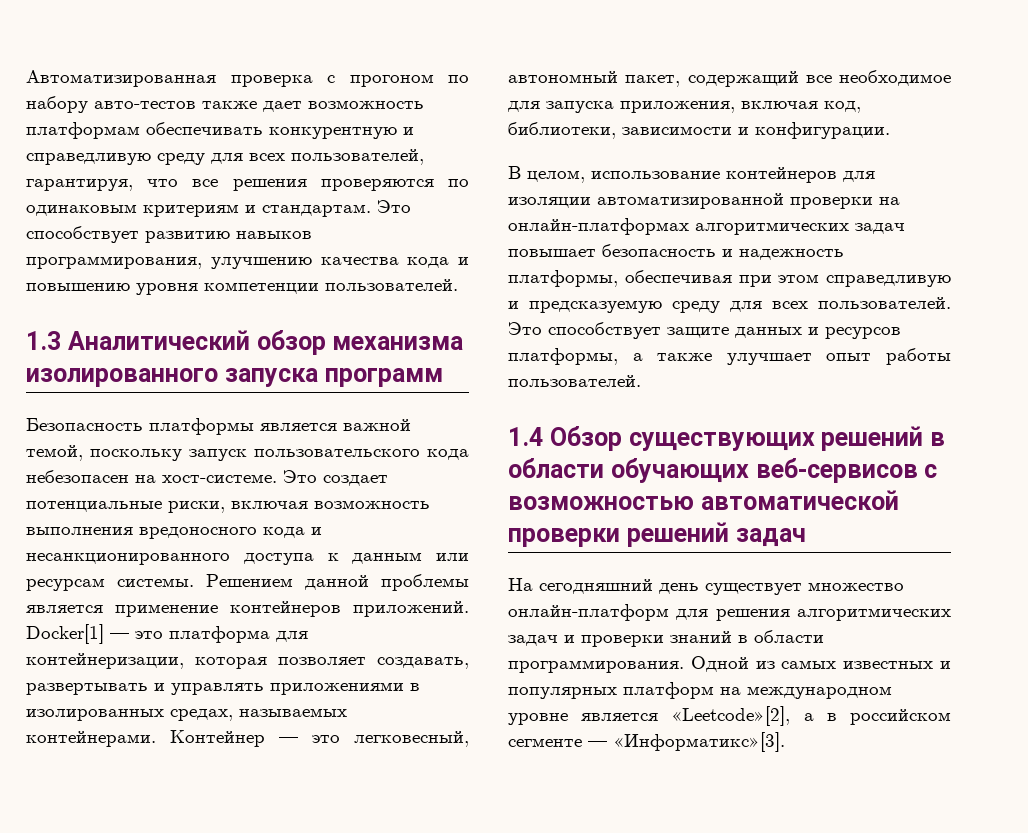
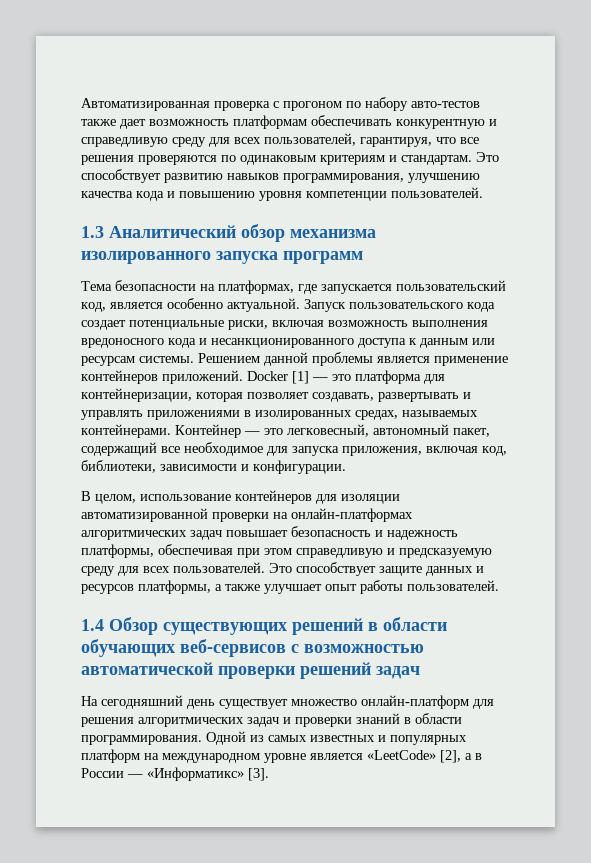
[26,418,411,435] [26,445,469,461] [26,470,317,483] Безопасность платформы является важной темой, поскольку запуск пользовательского кода небезопасен на хост-системе. Это -> [81,280,506,294] [81,298,495,312] Тема безопасности на платформах, где запускается пользовательский код, является особенно актуальной. Запуск пользовательского кода
[26,624,104,644] Docker[1] -> [247,371,309,384] Docker [1]
[671,706,951,726] [508,732,785,752] «Leetcode»[2], а в российском сегменте — «Информатикс»[3]. -> [367,750,482,763] [81,767,269,781] «LeetCode» [2], а в России — «Информатикс» [3].

